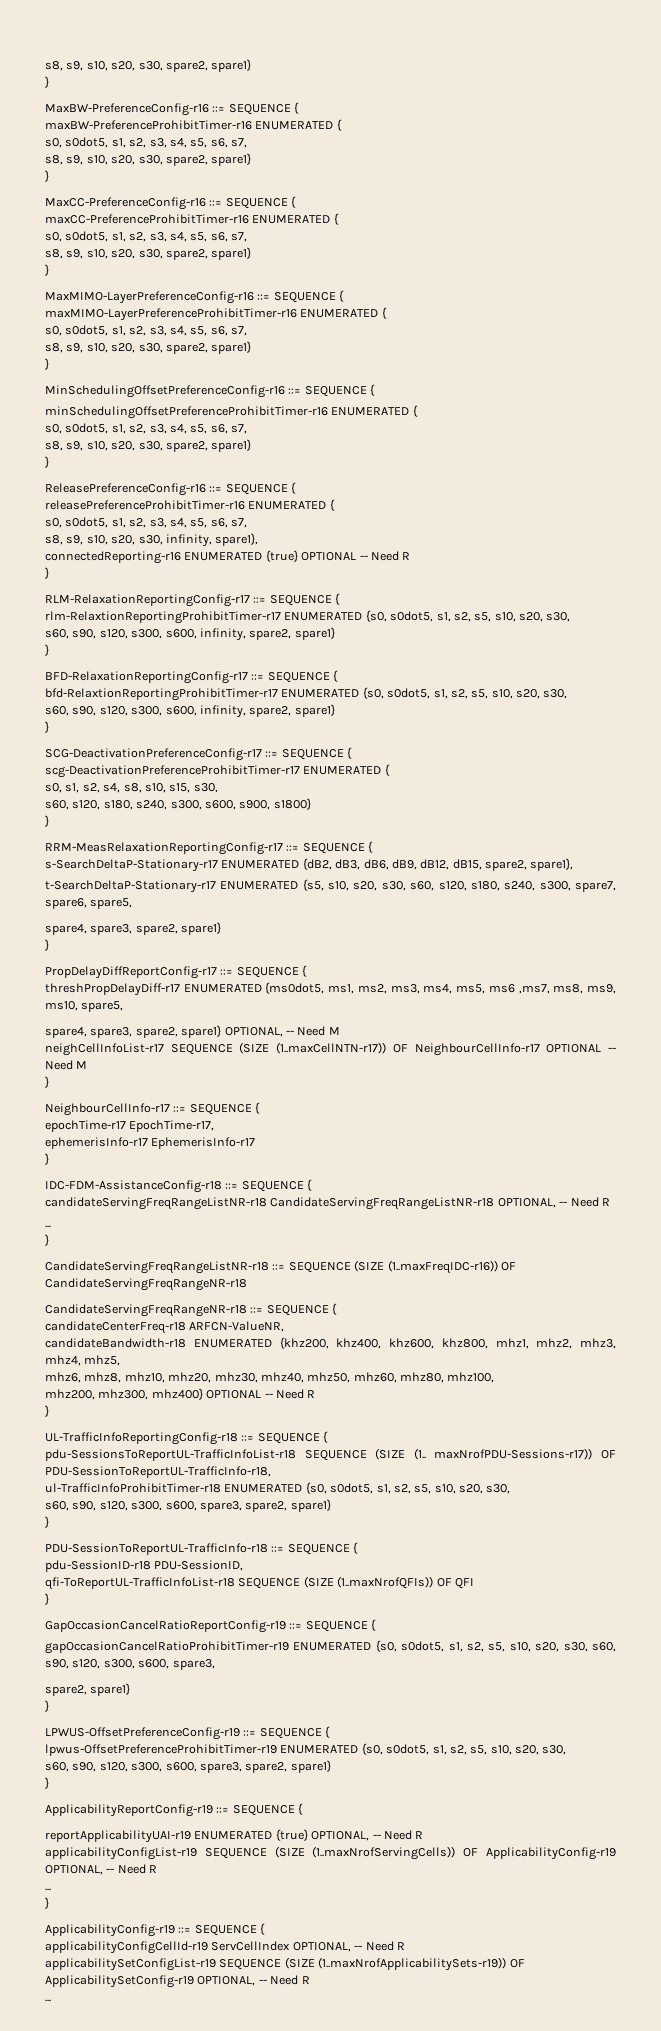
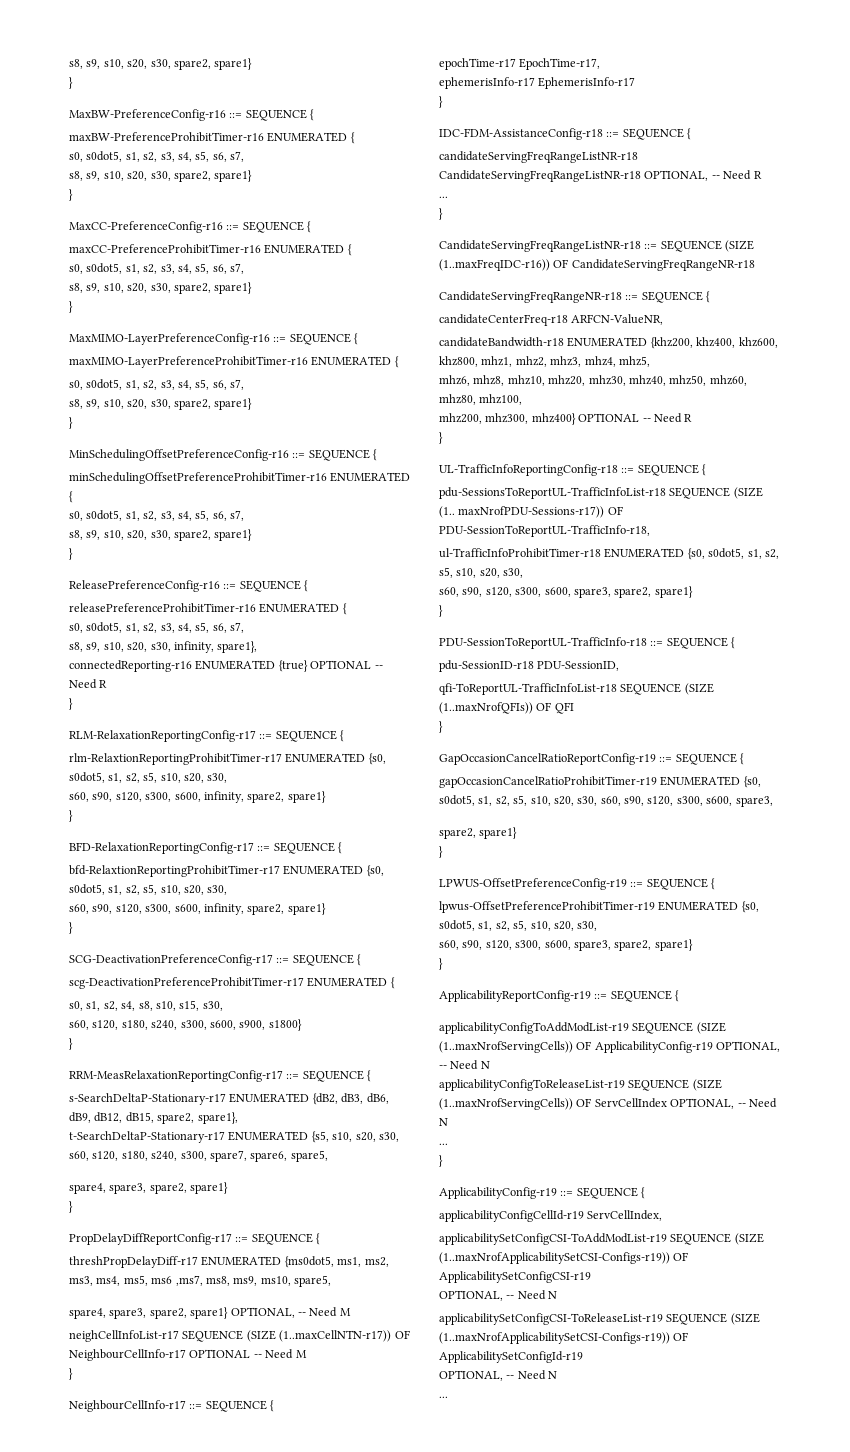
[45,1829,424,1843] [45,1847,197,1860] reportApplicabilityUAI-r19 ENUMERATED {true} OPTIONAL, -- Need R // applicabilityConfigList-r19 -> [439,1022,629,1034] applicabilityConfigToAddModList-r19
[149,1865,158,1873] R -> [480,1061,490,1069] [439,1079,722,1091] [439,1098,777,1110] [439,1118,448,1126] N // applicabilityConfigToReleaseList-r19 SEQUENCE (SIZE (1..maxNrofServingCells)) OF ServCellIndex OPTIONAL, -- Need N
[211,1941,405,1952] [45,1957,525,1971] [45,1975,310,1988] ServCellIndex OPTIONAL, -- Need R // applicabilitySetConfigList-r19 SEQUENCE (SIZE (1..maxNrofApplicabilitySets-r19)) OF ApplicabilitySetConfig-r19 OPTIONAL, -- Need R -> [587,1210,663,1221] [439,1233,764,1245] [439,1252,689,1264] [439,1271,591,1283] [439,1290,558,1301] [439,1313,760,1325] [439,1332,689,1344] [439,1351,583,1363] [439,1370,558,1381] ServCellIndex, // applicabilitySetConfigCSI-ToAddModList-r19 SEQUENCE (SIZE (1..maxNrofApplicabilitySetCSI-Configs-r19)) OF ApplicabilitySetConfigCSI-r19 // OPTIONAL, -- Need N // applicabilitySetConfigCSI-ToReleaseList-r19 SEQUENCE (SIZE (1..maxNrofApplicabilitySetCSI-Configs-r19)) OF ApplicabilitySetConfigId-r19 // OPTIONAL, -- Need N

